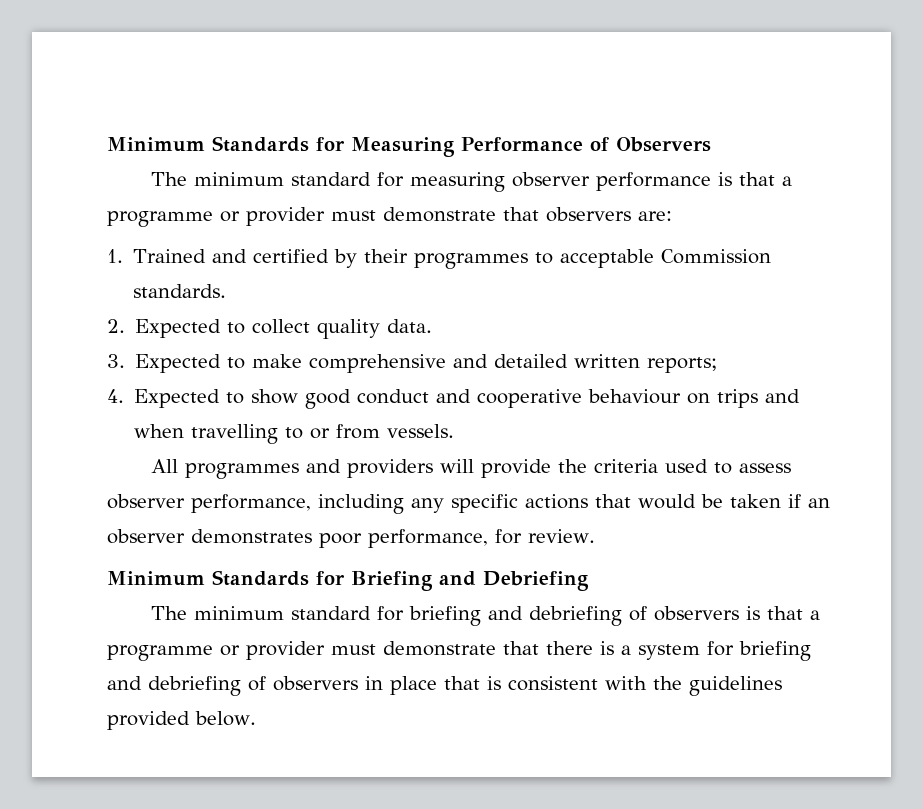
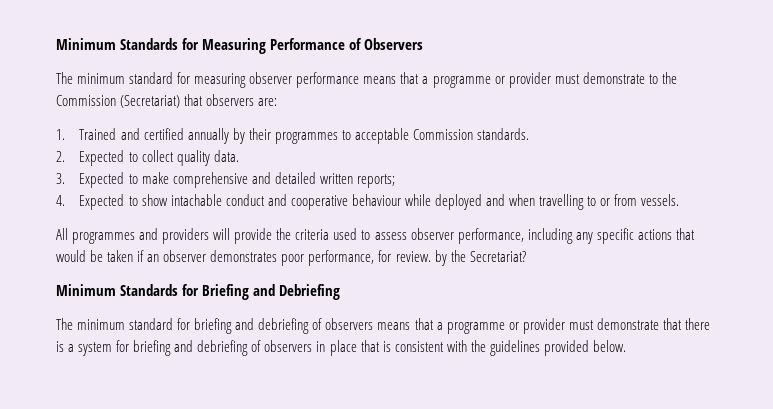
[718,172,793,186] [107,207,496,227] is that a programme or provider must demonstrate -> [363,72,677,88] [56,95,181,108] means that a programme or provider must demonstrate to the Commission (Secretariat)
(330, 256) none -> [187,128,229,144] annually
[305,389,352,409] good -> [170,194,222,206] intachable
[687,389,759,408] on trips -> [404,194,482,210] while deployed
(595, 536) none -> [434,250,526,266] by the Secretariat?
[746,606,761,620] is -> [377,322,411,330] means

